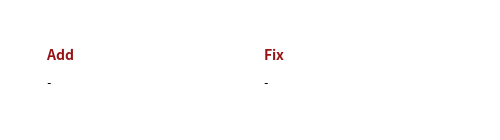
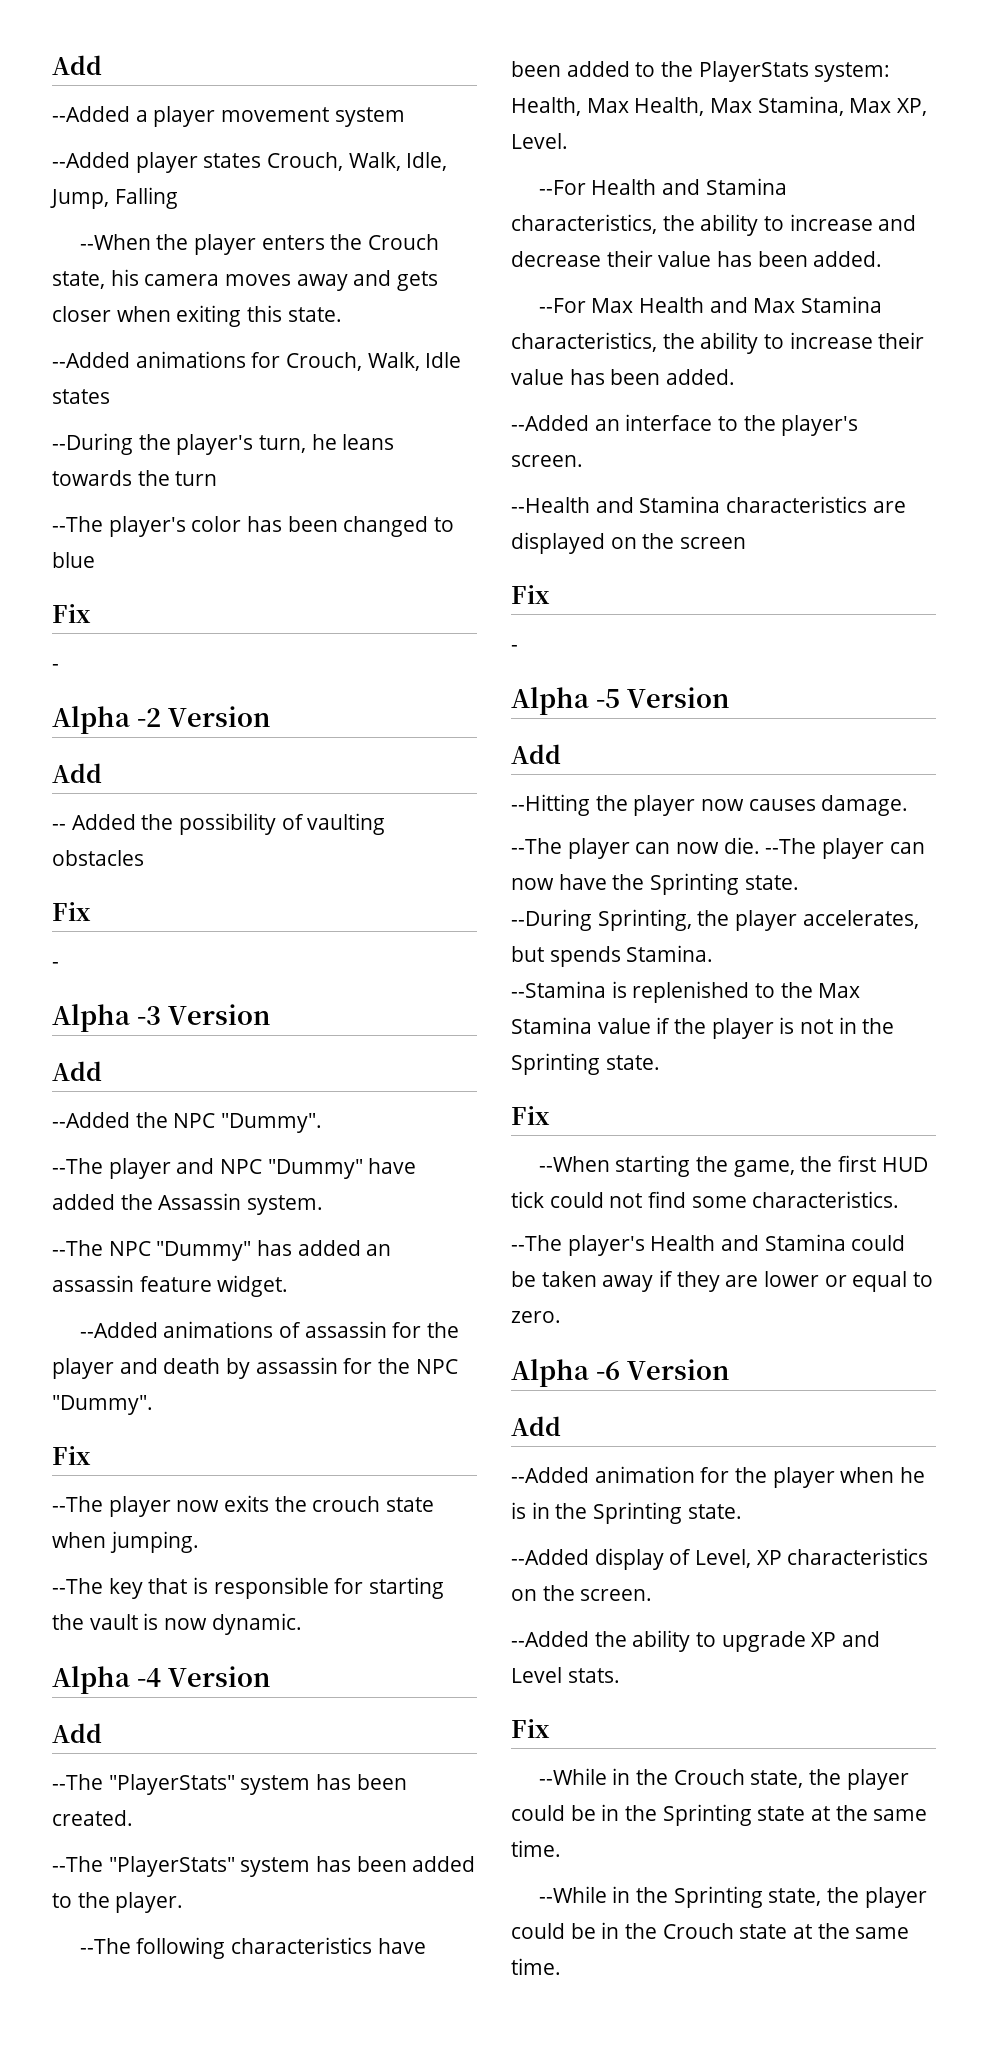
[46,48,74,60] [47,83,52,87] [264,48,284,60] [264,83,269,87] Add // - // Fix // - -> [52,55,102,75] [52,106,405,127] [52,152,448,173] [50,187,178,209] [79,234,439,255] [52,269,439,291] [52,305,342,327] [52,351,462,371] [52,389,110,404] [52,433,395,455] [52,470,218,486] [52,516,455,537] [52,552,95,568] [52,604,91,623] [52,664,59,670] [52,706,270,734] [52,763,102,783] [52,813,386,835] [52,850,144,866] [52,902,91,921] [52,962,59,968] [52,1004,270,1032] [52,1061,102,1081] [52,1112,323,1133] [52,1158,417,1179] [52,1193,324,1215] [52,1240,392,1261] [52,1275,289,1297] [79,1321,459,1338] [52,1357,458,1379] [52,1395,153,1415] [52,1446,91,1465] [52,1495,435,1517] [52,1531,199,1553] [52,1577,445,1599] [52,1613,302,1635] [52,1666,270,1694] [52,1723,102,1743] [52,1774,407,1795] [52,1810,133,1826] [52,1856,476,1877] [52,1892,184,1913] [79,1937,426,1959] [511,61,891,82] [511,96,928,116] [511,133,568,149] [538,178,787,195] [511,214,917,236] [511,250,883,267] [538,296,882,313] [511,332,925,354] [511,369,736,385] [511,414,859,436] [511,455,583,467] [511,496,906,513] [511,532,747,554] [511,585,550,604] [511,645,518,651] [511,687,729,715] [511,744,561,764] [511,794,909,816] [511,837,925,859] [511,873,799,895] [511,909,919,931] [511,945,714,967] [511,981,861,1003] [511,1017,895,1039] [511,1053,660,1075] [511,1106,550,1125] [538,1155,928,1177] [511,1191,900,1208] [511,1234,906,1256] [511,1270,934,1292] [511,1311,561,1323] [511,1359,729,1387] [511,1416,561,1436] [511,1466,926,1488] [511,1502,742,1524] [511,1548,929,1570] [511,1585,653,1601] [511,1630,881,1652] [511,1667,620,1683] [511,1719,550,1738] [538,1768,909,1790] [511,1804,928,1826] [511,1840,561,1857] [538,1886,927,1908] [511,1922,910,1939] [511,1958,561,1975] Add // --Added a player movement system // --Added player states Crouch, Walk, Idle, Jump, Falling // --When the player enters the Crouch state, his camera moves away and gets closer when exiting this state. // --Added animations for Crouch, Walk, Idle states // --During the player's turn, he leans towards the turn // --The player's color has been changed to blue // Fix // - // Alpha -2 Version // Add // -- Added the possibility of vaulting obstacles // Fix // - // Alpha -3 Version // Add // --Added the NPC "Dummy". // --The player and NPC "Dummy" have added the Assassin system. // --The NPC "Dummy" has added an assassin feature widget. // --Added animations of assassin for the player and death by assassin for the NPC "Dummy". // Fix // --The player now exits the crouch state when jumping. // --The key that is responsible for starting the vault is now dynamic. // Alpha -4 Version // Add // --The "PlayerStats" system has been created. // --The "PlayerStats" system has been added to the player. // --The following characteristics have been added to the PlayerStats system: Health, Max Health, Max Stamina, Max XP, Level. // --For Health and Stamina characteristics, the ability to increase and decrease their value has been added. // --For Max Health and Max Stamina characteristics, the ability to increase their value has been added. // --Added an interface to the player's screen. // --Health and Stamina characteristics are displayed on the screen // Fix // - // Alpha -5 Version // Add // --Hitting the player now causes damage. // --The player can now die. --The player can now have the Sprinting state. // --During Sprinting, the player accelerates, but spends Stamina. // --Stamina is replenished to the Max Stamina value if the player is not in the Sprinting state. // Fix // --When starting the game, the first HUD tick could not find some characteristics. // --The player's Health and Stamina could be taken away if they are lower or equal to zero. // Alpha -6 Version // Add // --Added animation for the player when he is in the Sprinting state. // --Added display of Level, XP characteristics on the screen. // --Added the ability to upgrade XP and Level stats. // Fix // --While in the Crouch state, the player could be in the Sprinting state at the same time. // --While in the Sprinting state, the player could be in the Crouch state at the same time.

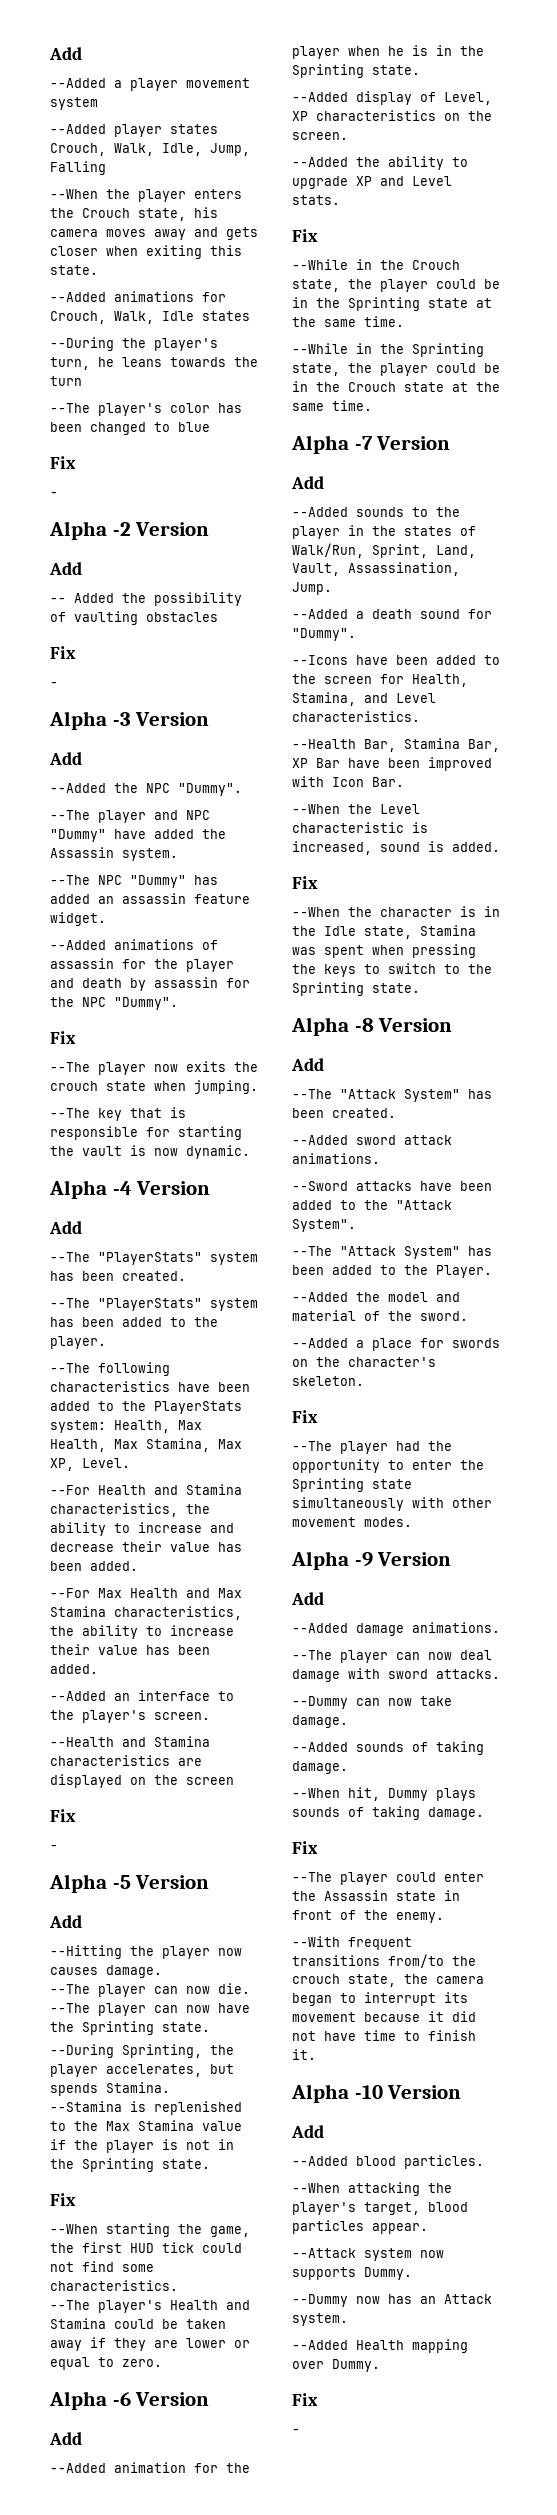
(561, 1966) none -> [291,435,451,454] [291,476,324,489] [292,507,460,517] [292,525,476,539] [292,543,476,558] [292,562,460,576] [292,582,332,595] [292,609,492,619] [292,628,356,641] [292,655,500,665] [292,674,468,687] [292,692,436,706] [292,711,420,722] [292,738,500,752] [292,757,492,771] [292,776,404,787] [292,804,420,814] [292,822,428,833] [292,841,500,855] [292,876,318,889] [292,906,500,917] [292,925,476,939] [292,944,476,958] [292,963,492,977] [292,982,420,996] [291,1017,453,1036] [291,1058,324,1071] [292,1089,492,1102] [292,1108,396,1118] [292,1135,452,1145] [292,1153,380,1164] [292,1181,492,1191] [292,1200,452,1210] [292,1219,356,1232] [292,1246,492,1259] [292,1265,492,1278] [292,1292,460,1302] [292,1310,468,1321] [292,1338,500,1351] [292,1357,436,1367] [292,1376,364,1386] [292,1410,318,1423] [292,1441,452,1454] [292,1459,484,1473] [292,1478,412,1492] [292,1497,492,1511] [292,1517,412,1527] [291,1551,452,1570] [291,1592,324,1605] [292,1622,500,1636] [292,1650,492,1663] [292,1668,500,1682] [292,1696,452,1709] [292,1715,348,1728] [292,1741,484,1755] [292,1761,348,1774] [292,1787,476,1801] [292,1806,484,1820] [292,1841,318,1854] [292,1872,484,1885] [292,1890,460,1901] [292,1910,444,1923] [292,1936,412,1950] [292,1954,476,1968] [292,1974,484,1987] [292,1992,468,2006] [292,2011,476,2022] [292,2030,476,2041] [292,2049,316,2060] [291,2084,462,2103] [291,2125,324,2138] [292,2155,484,2169] [292,2182,452,2196] [292,2202,468,2215] [292,2220,428,2234] [292,2248,444,2261] [292,2267,412,2280] [292,2294,492,2307] [292,2313,348,2326] [292,2339,468,2353] [292,2359,380,2372] [292,2393,318,2406] [292,2429,300,2434] // Alpha -7 Version // Add // --Added sounds to the player in the states of Walk/Run, Sprint, Land, Vault, Assassination, Jump. // --Added a death sound for "Dummy". // --Icons have been added to the screen for Health, Stamina, and Level characteristics. // --Health Bar, Stamina Bar, XP Bar have been improved with Icon Bar. // --When the Level characteristic is increased, sound is added. // Fix // --When the character is in the Idle state, Stamina was spent when pressing the keys to switch to the Sprinting state. // Alpha -8 Version // Add // --The "Attack System" has been created. // --Added sword attack animations. // --Sword attacks have been added to the "Attack System". // --The "Attack System" has been added to the Player. // --Added the model and material of the sword. // --Added a place for swords on the character's skeleton. // Fix // --The player had the opportunity to enter the Sprinting state simultaneously with other movement modes. // Alpha -9 Version // Add // --Added damage animations. // --The player can now deal damage with sword attacks. // --Dummy can now take damage. // --Added sounds of taking damage. // --When hit, Dummy plays sounds of taking damage. // Fix // --The player could enter the Assassin state in front of the enemy. // --With frequent transitions from/to the crouch state, the camera began to interrupt its movement because it did not have time to finish it. // Alpha -10 Version // Add // --Added blood particles. // --When attacking the player's target, blood particles appear. // --Attack system now supports Dummy. // --Dummy now has an Attack system. // --Added Health mapping over Dummy. // Fix // -

